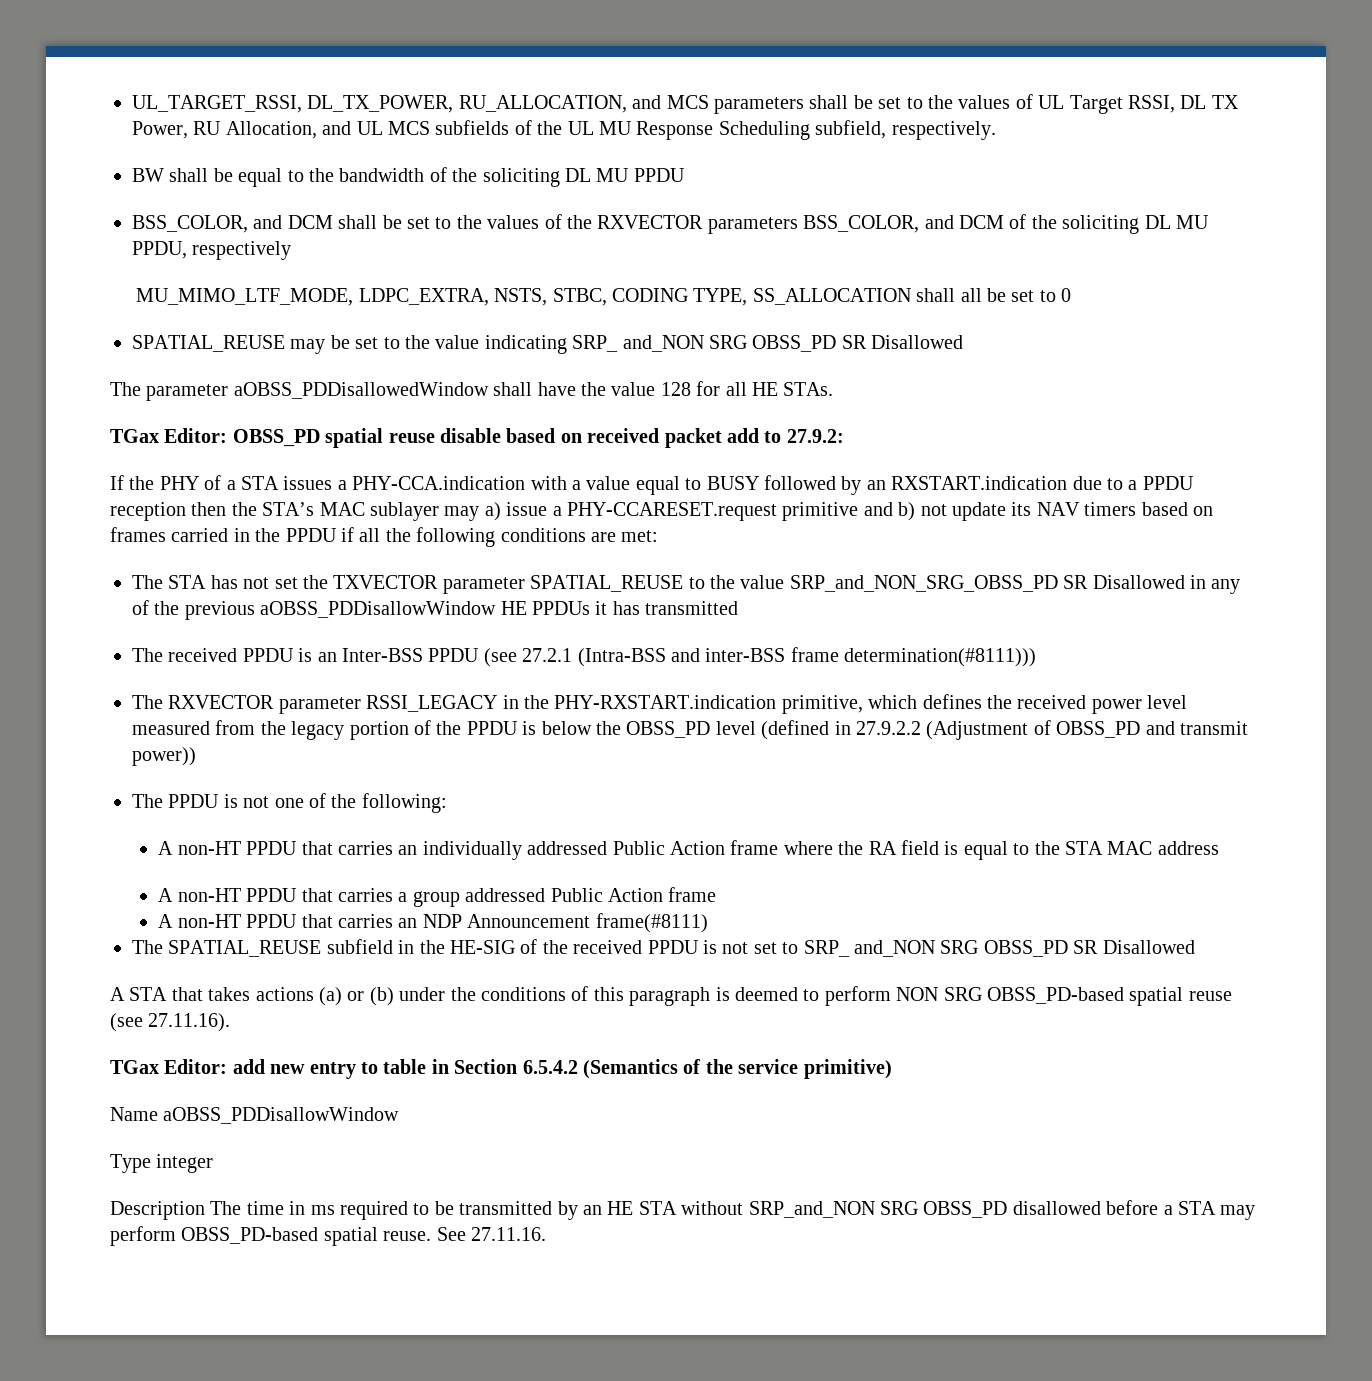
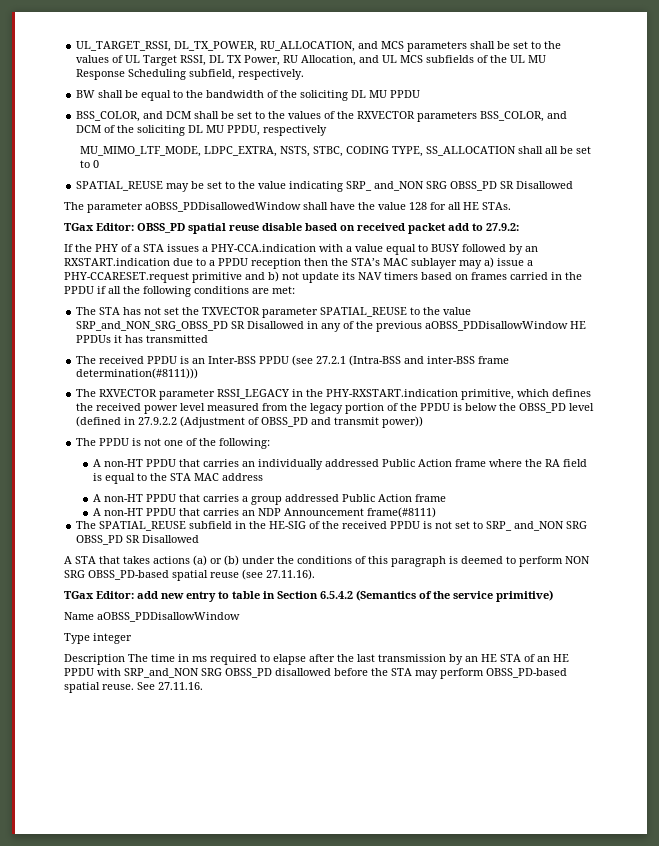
[434,1201,744,1220] be transmitted by an HE STA without -> [273,654,569,665] [64,668,121,676] elapse after the last transmission by an HE STA of an HE PPDU with
[1163,1205,1173,1215] a -> [371,668,388,676] the

